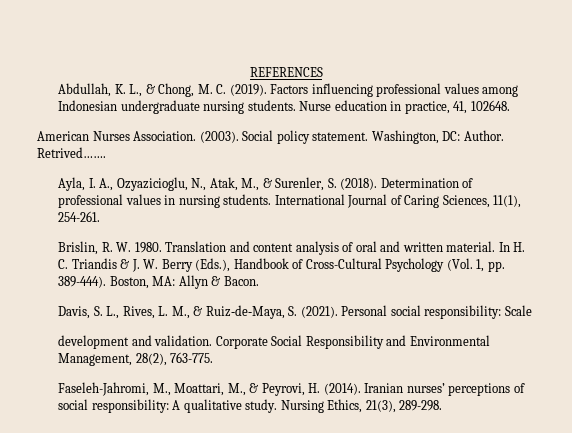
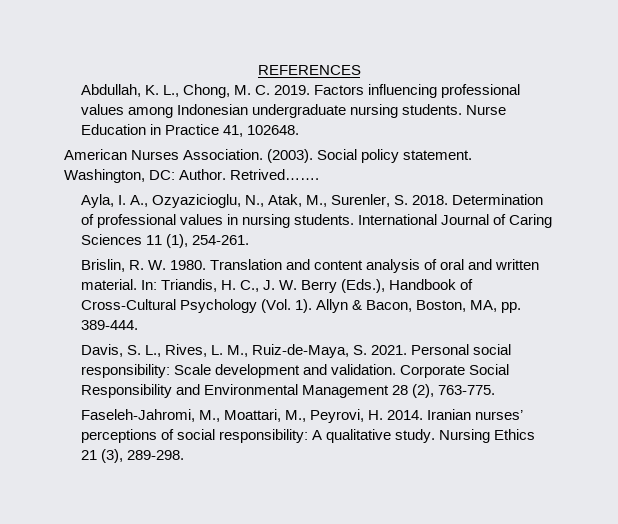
[145,84,155,94] & -> (179, 91) none
[229,84,267,96] (2019). -> [273,85,310,95] 2019.
[334,100,450,114] education in practice, -> [80,124,219,135] Education in Practice
[262,178,272,188] & -> (327, 201) none
[340,178,378,190] (2018). -> [412,195,449,205] 2018.
[442,195,522,208] Sciences, 11(1), -> [80,234,188,248] Sciences 11 (1),
[498,242,526,252] [58,258,130,269] In H. C. Triandis & -> [140,279,259,292] In: Triandis, H. C.,
[476,259,505,272] [58,275,259,289] 1, pp. 389-444). Boston, MA: Allyn & Bacon. -> [294,299,522,313] [80,320,138,330] 1). Allyn & Bacon, Boston, MA, pp. 389-444.
[193,306,203,316] & -> (248, 351) none
[300,306,338,318] (2021). -> [370,345,407,355] 2021.
(532, 310) // -> (211, 369) none
[58,353,167,366] Management, 28(2), -> [301,384,434,398] Management 28 (2),
[249,383,259,393] & -> (306, 416) none
[323,383,361,395] (2014). -> [386,410,423,420] 2014.
[327,399,396,413] Ethics, 21(3), -> [493,429,535,440] [80,449,123,463] Ethics 21 (3),

